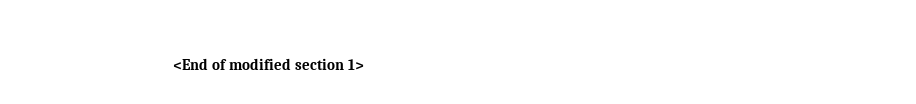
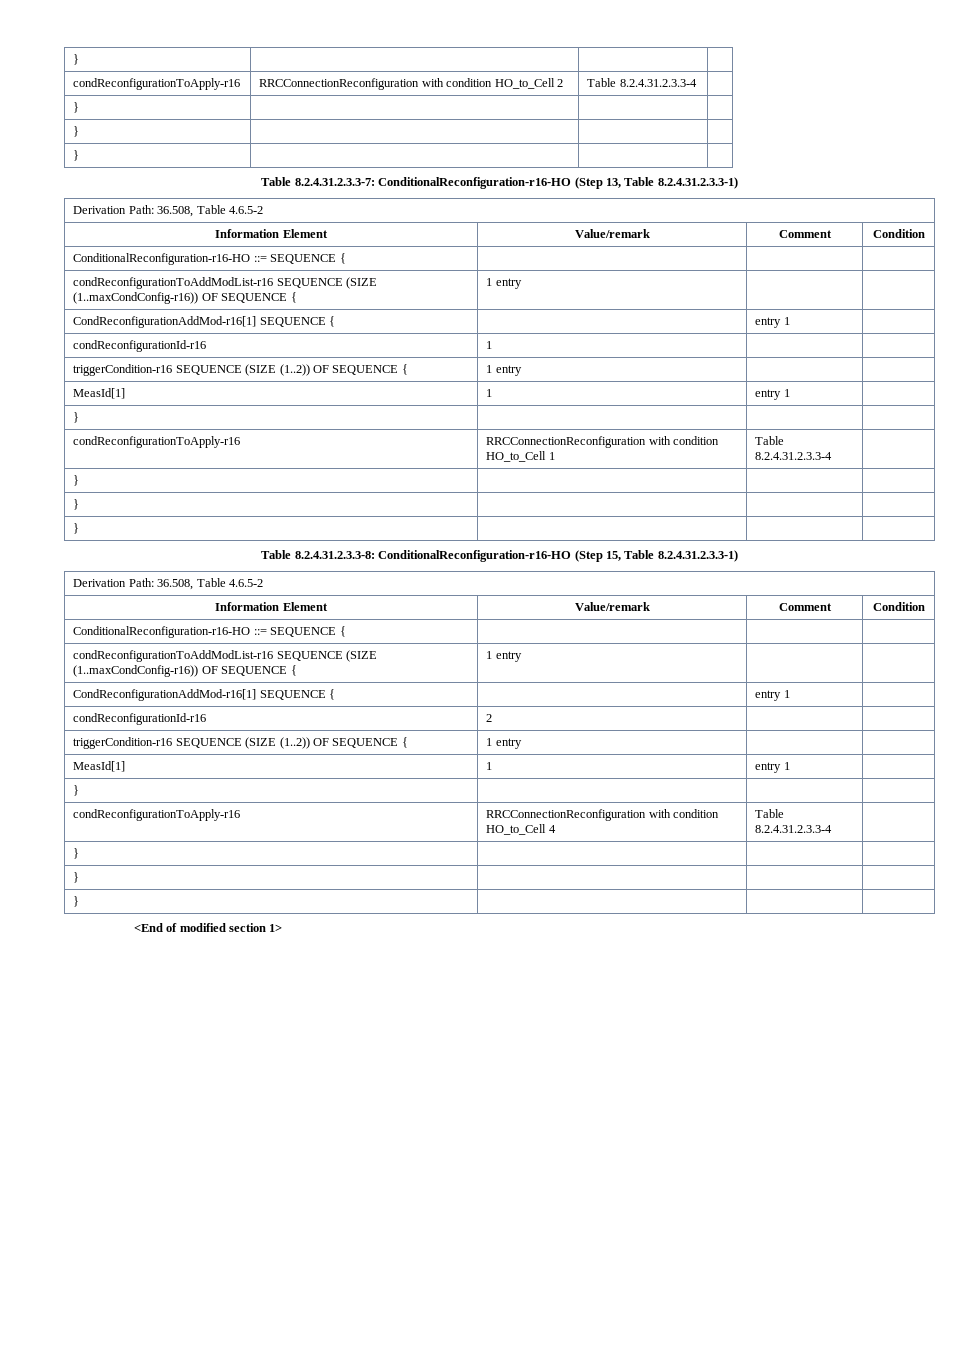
(173, 64) none -> [73,54,80,65] [73,78,241,90] [259,78,563,90] [587,78,697,87] [73,102,80,113] [73,126,80,137] [73,150,80,161] [261,177,738,189] [73,205,263,217] [215,229,328,238] [574,229,650,238] [778,230,832,238] [872,229,925,238] [73,253,346,265] [73,277,378,289] [73,292,297,304] [486,278,522,289] [73,316,336,328] [755,317,790,328] [73,340,207,352] [486,341,493,349] [73,364,408,376] [486,365,522,376] [73,388,126,399] [486,389,493,397] [755,389,790,400] [73,412,80,423] [73,436,241,448] [486,436,720,448] [486,451,555,462] [755,436,785,445] [755,452,833,460] [73,475,80,486] [73,499,80,510] [73,523,80,534] [261,550,738,562] [73,578,263,590] [215,602,328,611] [574,602,650,611] [778,603,832,611] [872,602,925,611] [73,626,346,638] [73,650,378,662] [73,665,297,677] [486,651,522,662] [73,689,336,701] [755,690,790,701] [73,713,207,725] [486,714,493,722] [73,737,408,749] [486,738,522,749] [73,761,126,772] [486,762,493,770] [755,762,790,773] [73,785,80,796] [73,809,241,821] [486,809,720,821] [486,824,556,835] [755,809,785,818] [755,825,833,833] [73,848,80,859] [73,872,80,883] [73,896,80,907] } | | | // condReconfigurationToApply-r16 | RRCConnectionReconfiguration with condition HO_to_Cell 2 | Table 8.2.4.31.2.3.3-4 | // } | | | // } | | | // } | | | // Table 8.2.4.31.2.3.3-7: ConditionalReconfiguration-r16-HO (Step 13, Table 8.2.4.31.2.3.3-1) // Derivation Path: 36.508, Table 4.6.5-2 // Information Element | Value/remark | Comment | Condition // ConditionalReconfiguration-r16-HO ::= SEQUENCE { | | | // condReconfigurationToAddModList-r16 SEQUENCE (SIZE (1..maxCondConfig-r16)) OF SEQUENCE { | 1 entry | | // CondReconfigurationAddMod-r16[1] SEQUENCE { | | entry 1 | // condReconfigurationId-r16 | 1 | | // triggerCondition-r16 SEQUENCE (SIZE (1..2)) OF SEQUENCE { | 1 entry | | // MeasId[1] | 1 | entry 1 | // } | | | // condReconfigurationToApply-r16 | RRCConnectionReconfiguration with condition HO_to_Cell 1 | Table 8.2.4.31.2.3.3-4 | // } | | | // } | | | // } | | | // Table 8.2.4.31.2.3.3-8: ConditionalReconfiguration-r16-HO (Step 15, Table 8.2.4.31.2.3.3-1) // Derivation Path: 36.508, Table 4.6.5-2 // Information Element | Value/remark | Comment | Condition // ConditionalReconfiguration-r16-HO ::= SEQUENCE { | | | // condReconfigurationToAddModList-r16 SEQUENCE (SIZE (1..maxCondConfig-r16)) OF SEQUENCE { | 1 entry | | // CondReconfigurationAddMod-r16[1] SEQUENCE { | | entry 1 | // condReconfigurationId-r16 | 2 | | // triggerCondition-r16 SEQUENCE (SIZE (1..2)) OF SEQUENCE { | 1 entry | | // MeasId[1] | 1 | entry 1 | // } | | | // condReconfigurationToApply-r16 | RRCConnectionReconfiguration with condition HO_to_Cell 4 | Table 8.2.4.31.2.3.3-4 | // } | | | // } | | | // } | | | //

